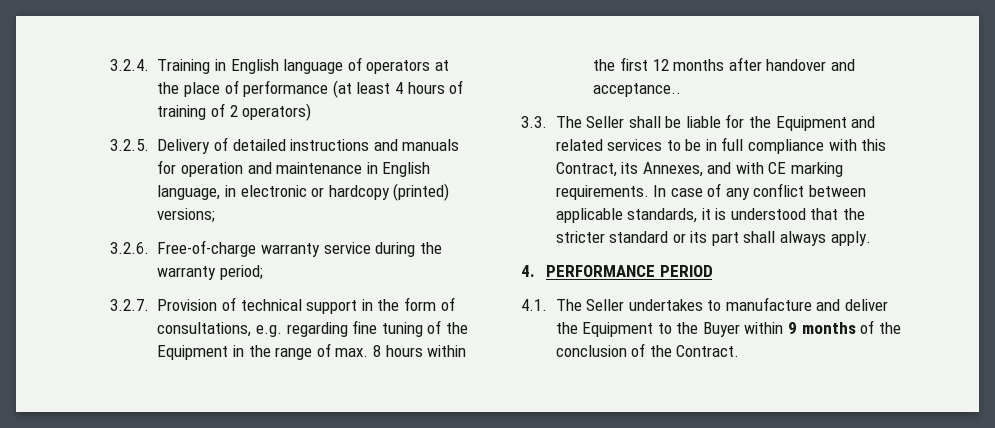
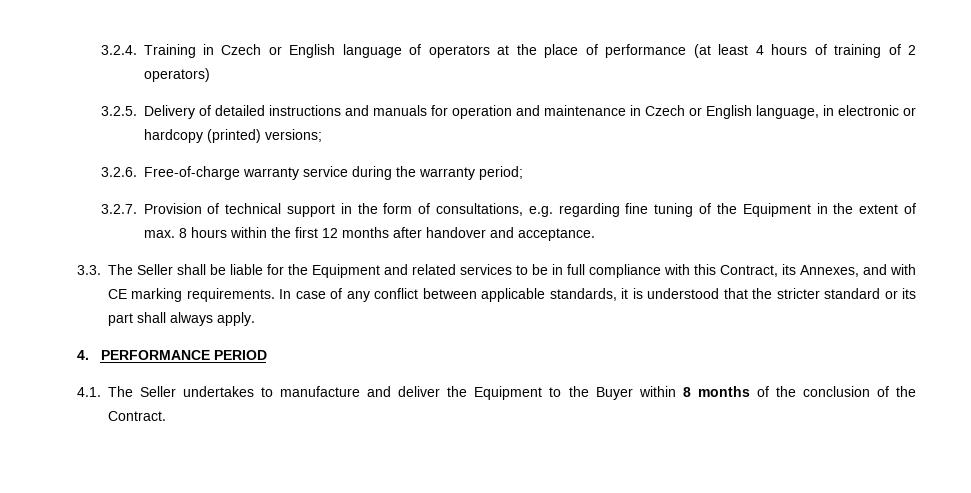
(226, 65) none -> [221,44,282,55] Czech or
(378, 168) none -> [644,105,702,116] Czech or
[275,347,313,360] range -> [859,204,899,214] extent
[593,83,682,97] acceptance.. -> [517,228,595,241] acceptance.
[788,322,798,334] 9 -> [682,387,691,397] 8

